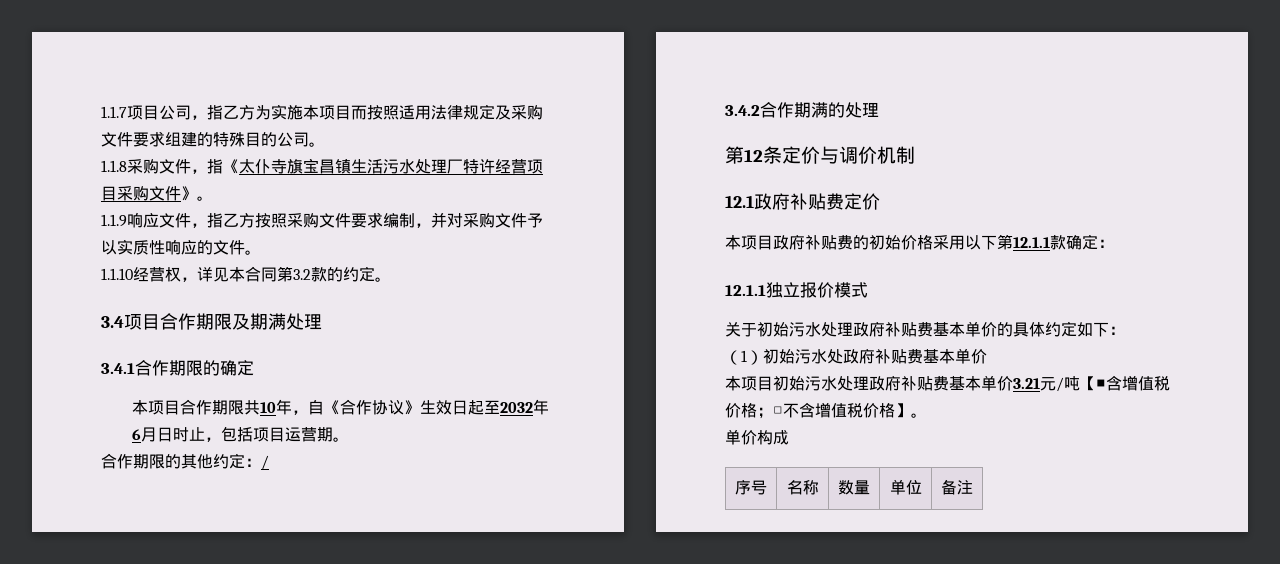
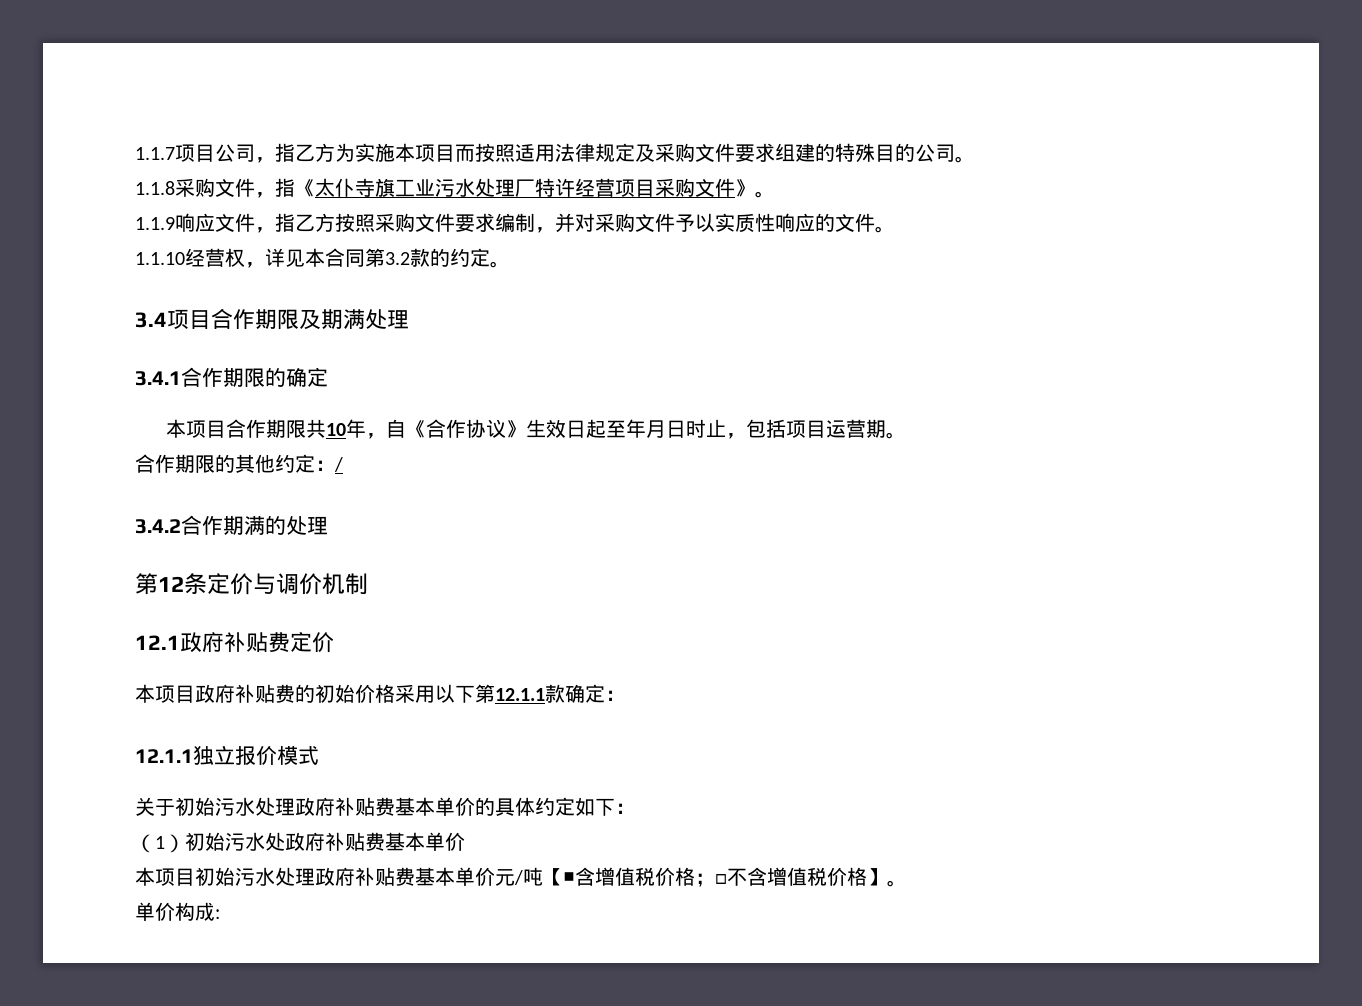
[303,158,383,174] 宝昌镇生活 -> [395,179,435,197] 工业
[499,399,549,415] [131,429,141,440] 2032年6 -> [625,419,646,438] 年
[1013,378,1040,389] 3.21 -> (495, 876) none
[735,480,767,495] [786,480,819,495] [838,480,870,495] [889,479,922,495] [941,479,973,495] // 序号 | 名称 | 数量 | 单位 | 备注 -> [215,909,220,919] :

